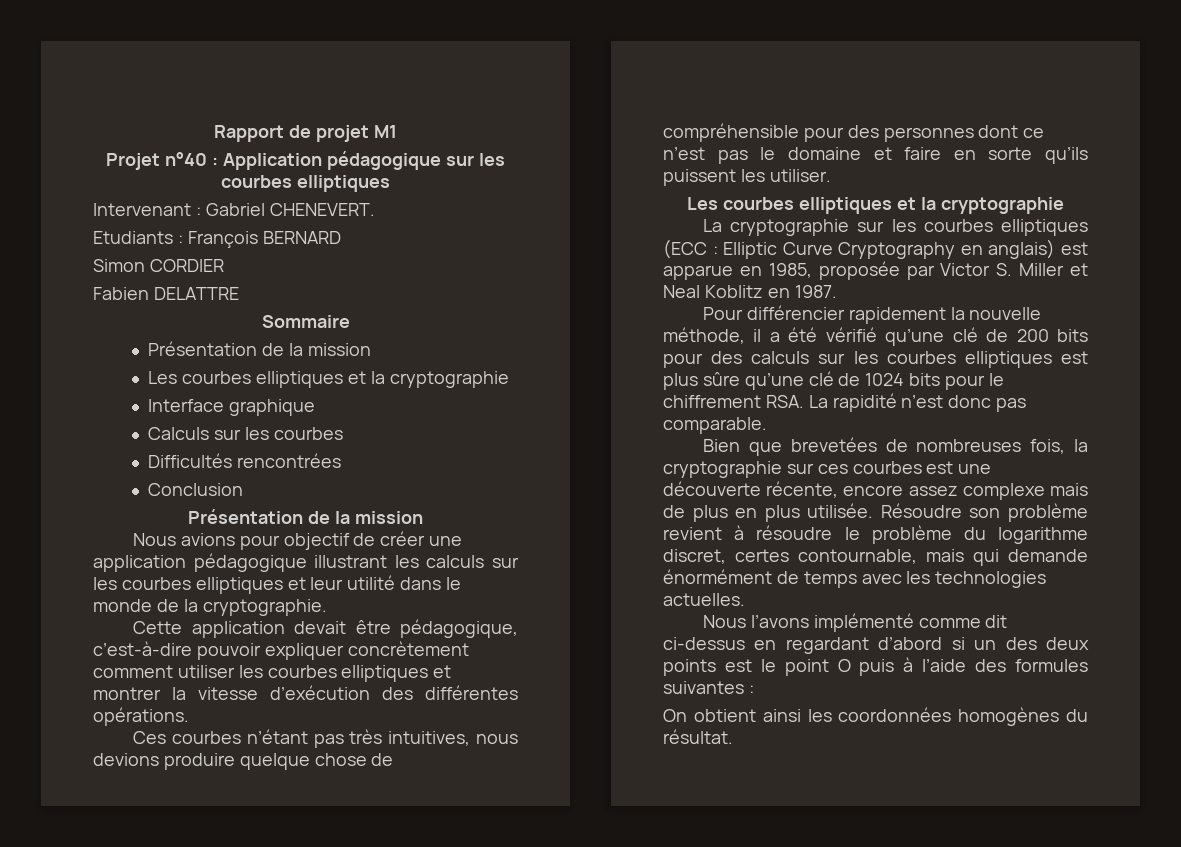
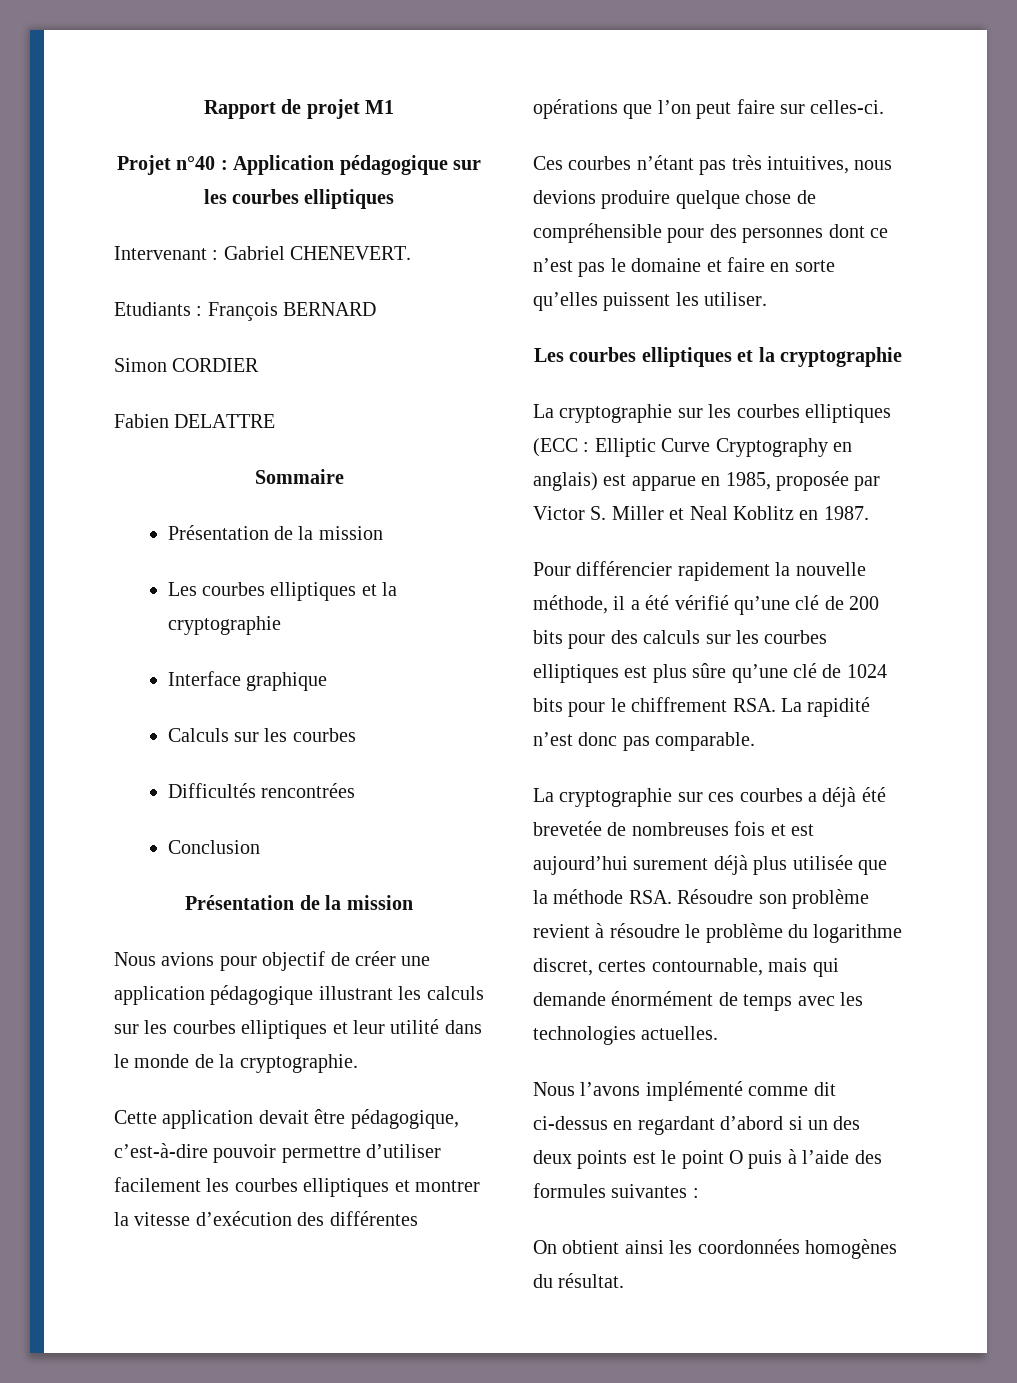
[264,641,469,660] [93,665,235,678] expliquer concrètement comment utiliser -> [281,1144,442,1163] [114,1177,201,1192] permettre d’utiliser facilement
[93,707,189,726] opérations. -> [533,99,885,119] opérations que l’on peut faire sur celles-ci.
[1045,147,1088,164] qu’ils -> [533,292,598,311] qu’elles
[703,437,1088,456] [663,461,992,478] [663,481,1088,500] [663,503,874,522] Bien que brevetées de nombreuses fois, la cryptographie sur ces courbes est une découverte récente, encore assez complexe mais de plus en plus utilisée. -> [533,787,886,807] [533,821,814,836] [533,855,887,875] [533,889,672,904] La cryptographie sur ces courbes a déjà été brevetée de nombreuses fois et est aujourd’hui surement déjà plus utilisée que la méthode RSA.

